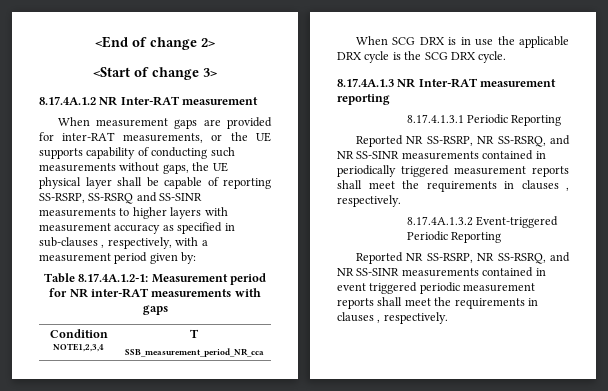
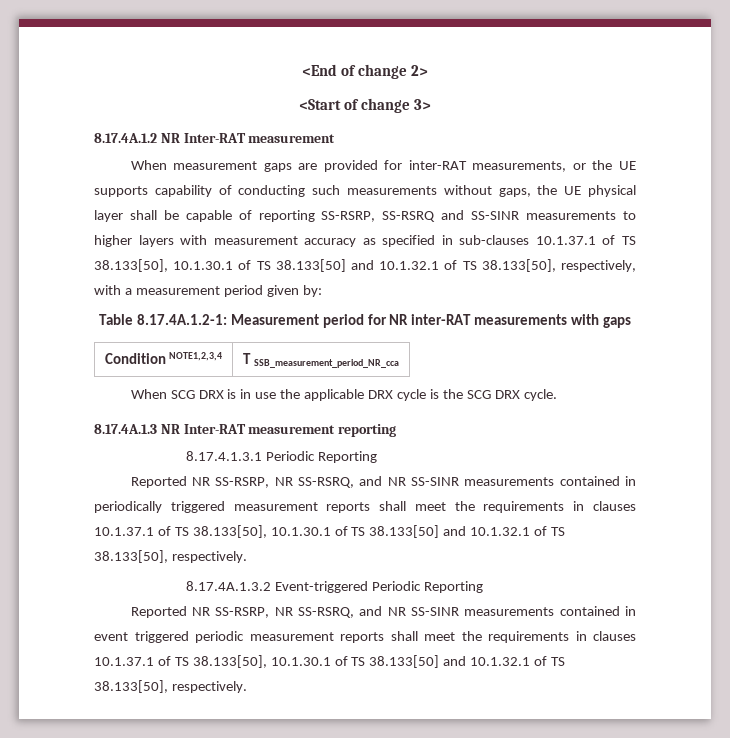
[101,244,105,248] , -> [535,235,636,245] [94,259,556,272] 10.1.37.1 of TS 38.133[50], 10.1.30.1 of TS 38.133[50] and 10.1.32.1 of TS 38.133[50],
[566,187,569,191] , -> [94,525,566,538] [94,550,168,563] 10.1.37.1 of TS 38.133[50], 10.1.30.1 of TS 38.133[50] and 10.1.32.1 of TS 38.133[50],
[377,319,381,323] , -> [94,655,566,668] [94,680,168,693] 10.1.37.1 of TS 38.133[50], 10.1.30.1 of TS 38.133[50] and 10.1.32.1 of TS 38.133[50],

